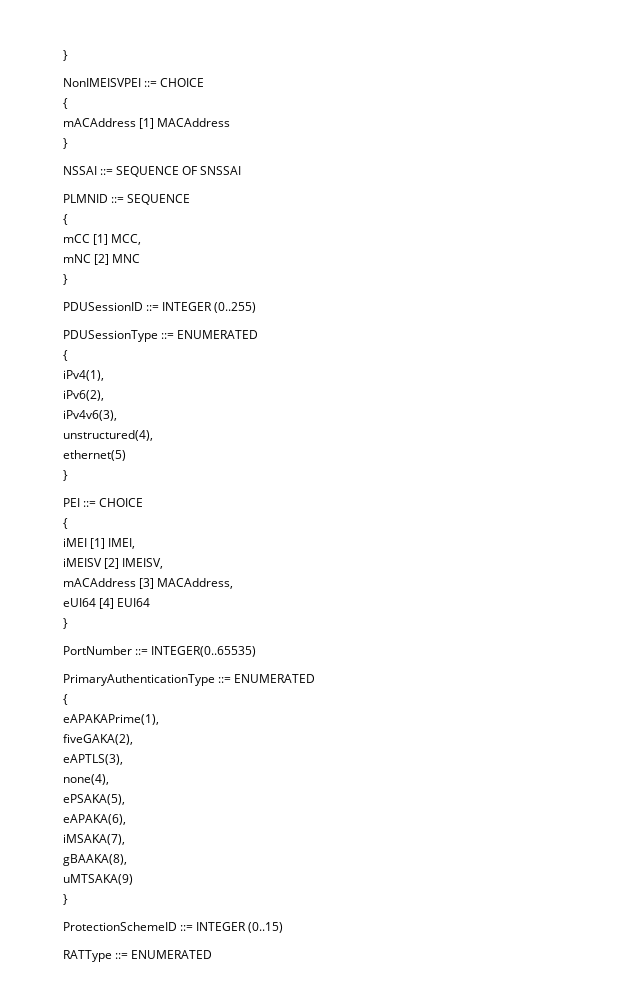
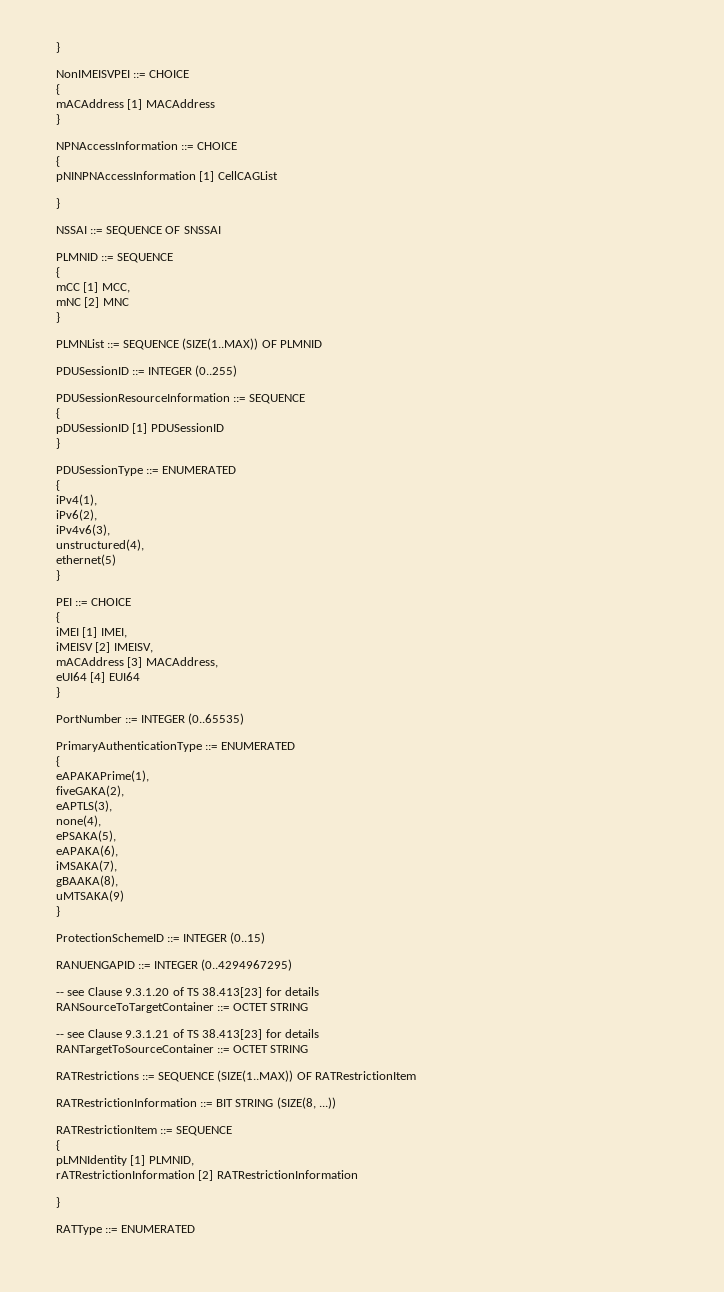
(68, 143) none -> [56,141,237,150] [56,156,60,167] [56,171,278,182] [56,198,60,209] // NPNAccessInformation ::= CHOICE // { // pNINPNAccessInformation [1] CellCAGList // }
[63,302,257,313] PDUSessionID ::= INTEGER (0..255) -> [56,338,322,350] [56,365,238,377] [56,393,305,404] [56,408,60,419] [56,423,224,434] [56,438,60,449] PLMNList ::= SEQUENCE (SIZE(1..MAX)) OF PLMNID // PDUSessionID ::= INTEGER (0..255) // PDUSessionResourceInformation ::= SEQUENCE // { // pDUSessionID [1] PDUSessionID // }
[151,646,257,657] INTEGER(0..65535) -> [140,713,245,725] INTEGER (0..65535)
(284, 927) none -> [56,959,293,971] [56,987,319,998] [56,1002,309,1013] [56,1029,319,1040] [56,1044,309,1055] [56,1070,416,1082] [56,1097,336,1109] [56,1125,232,1136] [56,1140,60,1151] [56,1155,194,1166] [56,1170,358,1181] [56,1197,60,1208] // RANUENGAPID ::= INTEGER (0..4294967295) // -- see Clause 9.3.1.20 of TS 38.413[23] for details // RANSourceToTargetContainer ::= OCTET STRING // -- see Clause 9.3.1.21 of TS 38.413[23] for details // RANTargetToSourceContainer ::= OCTET STRING // RATRestrictions ::= SEQUENCE (SIZE(1..MAX)) OF RATRestrictionItem // RATRestrictionInformation ::= BIT STRING (SIZE(8, ...)) // RATRestrictionItem ::= SEQUENCE // { // pLMNIdentity [1] PLMNID, // rATRestrictionInformation [2] RATRestrictionInformation // }

